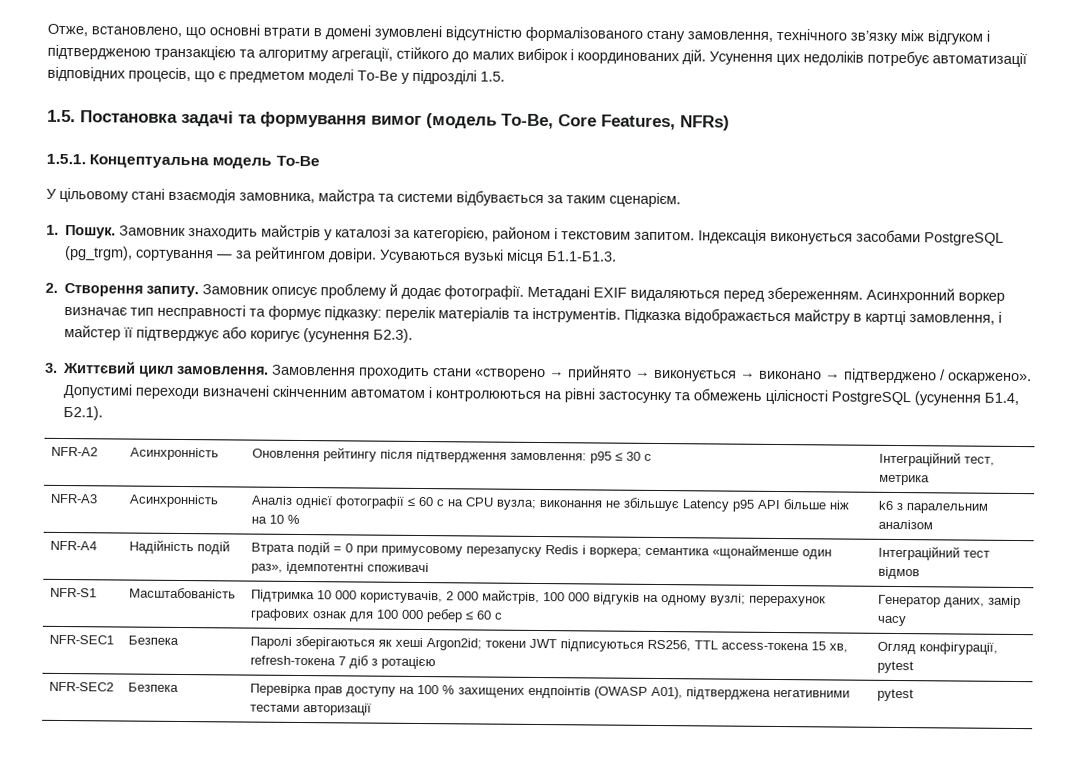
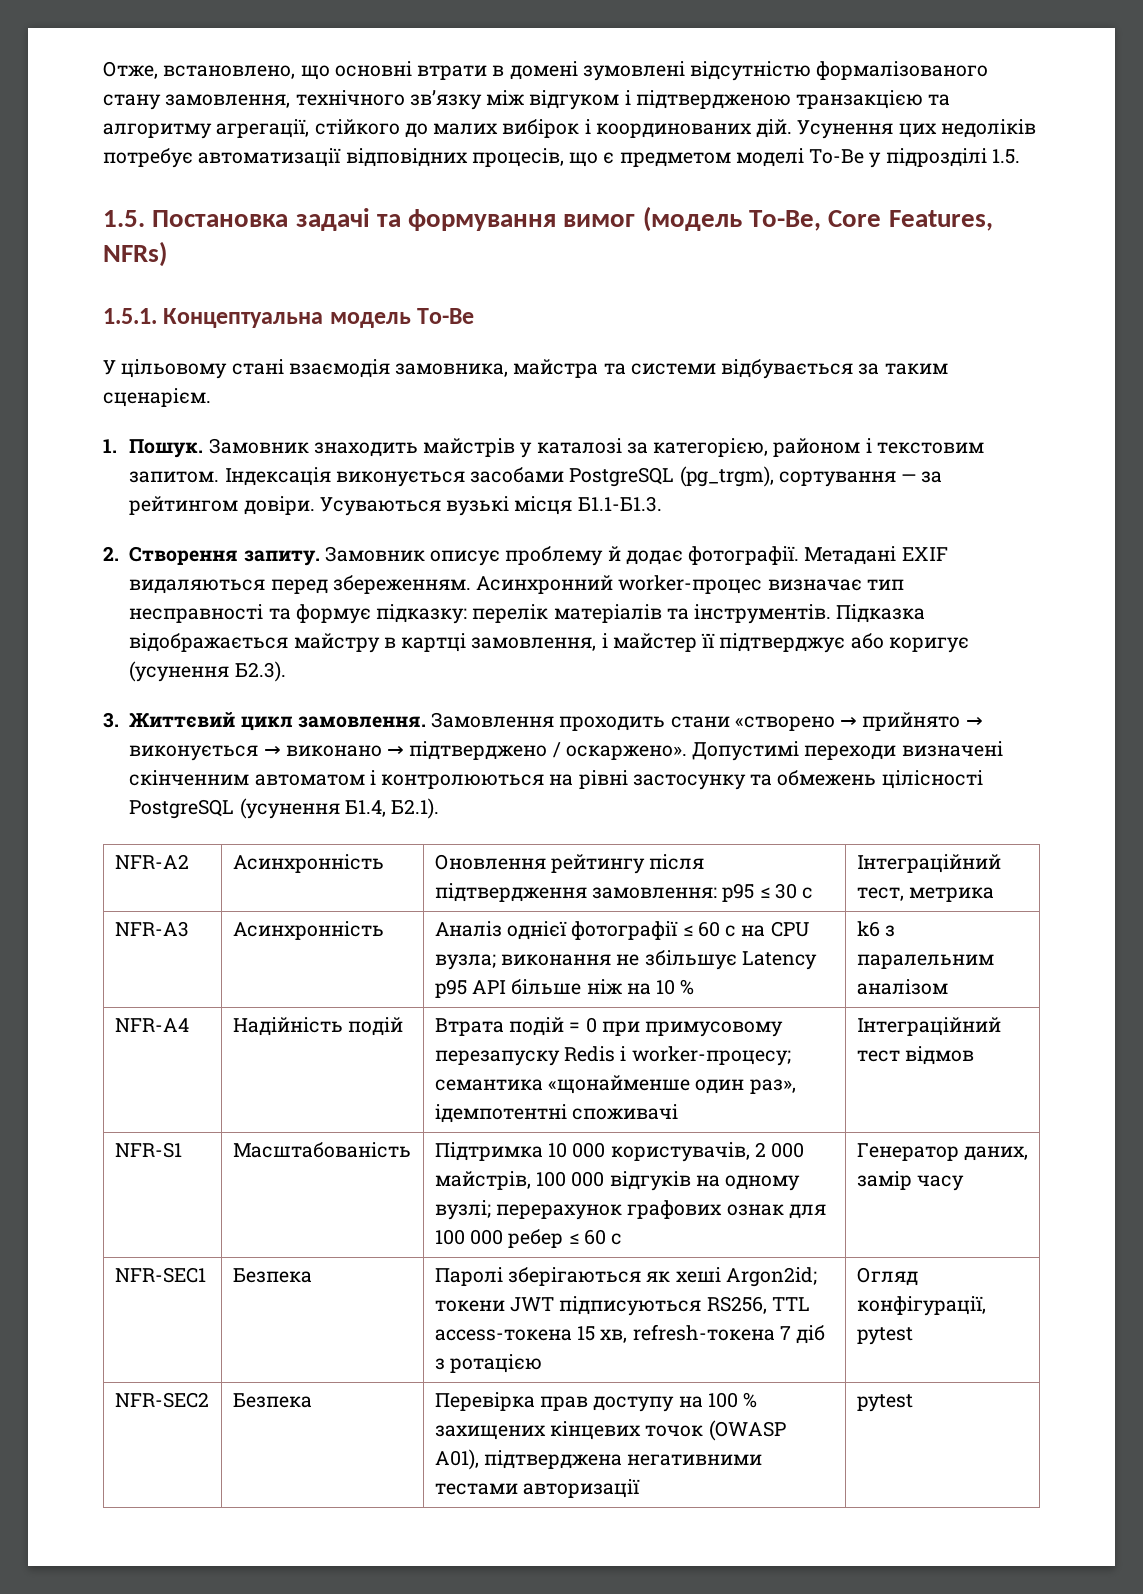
[958,292,1006,304] воркер -> [618,575,763,594] worker-процес
[589,547,643,558] воркера; -> [631,1046,791,1066] worker-процесу;
[528,685,592,699] ендпоінтів -> [550,1421,704,1440] кінцевих точок

